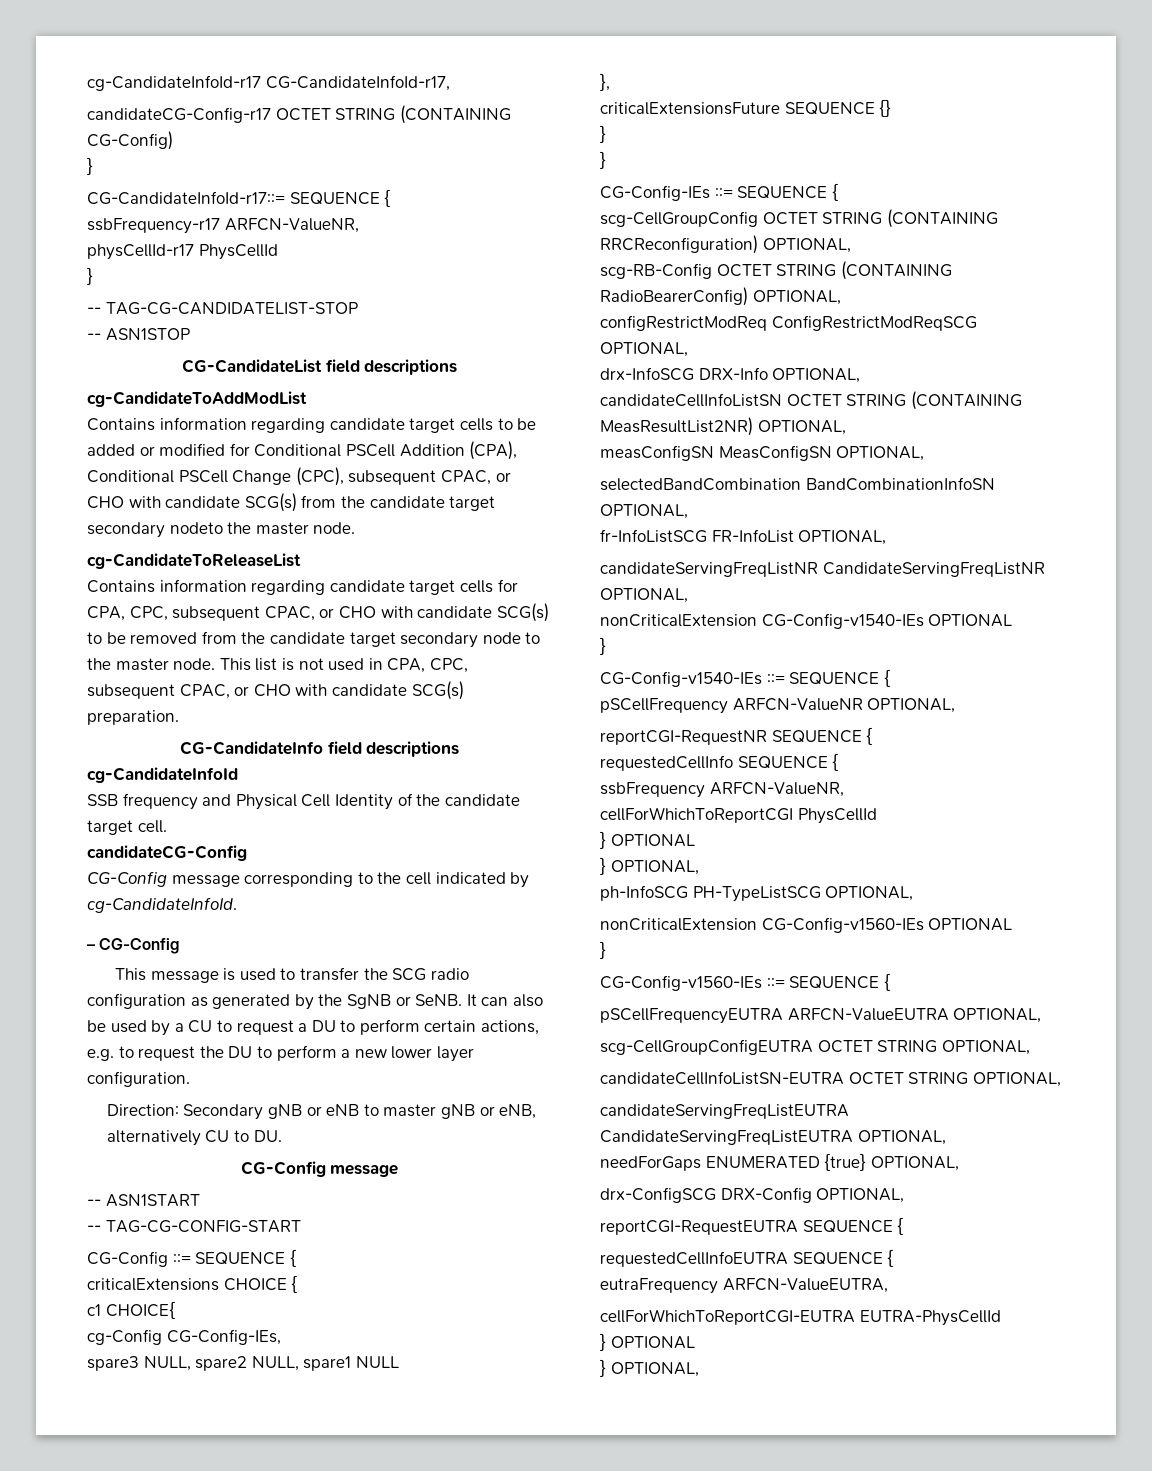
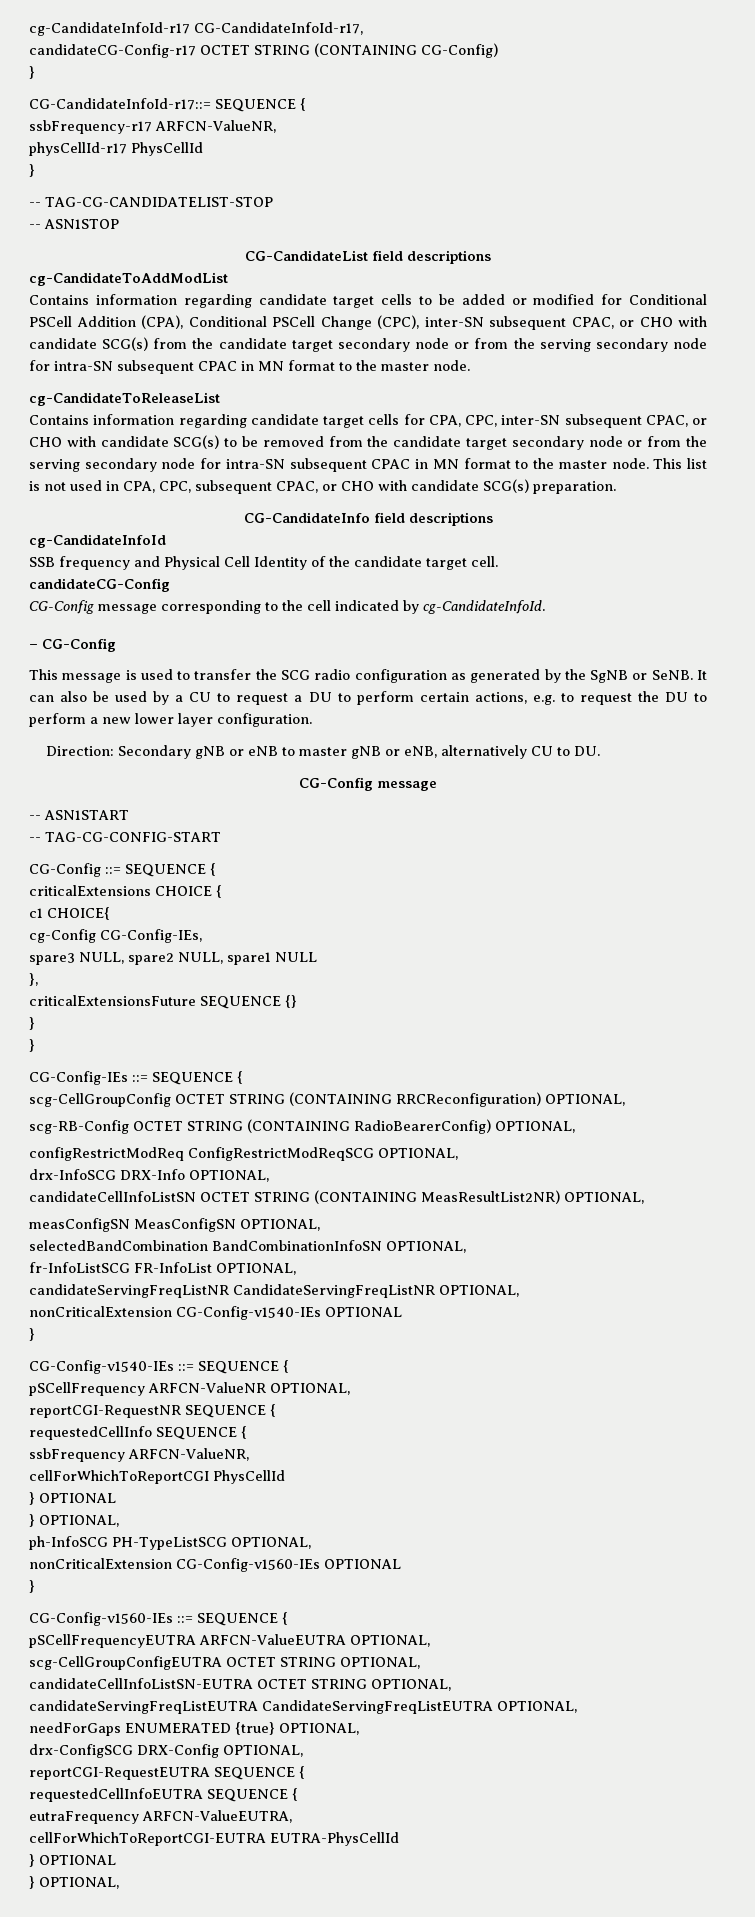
(344, 476) none -> [424,317,484,327] inter-SN
[169,522,223,534] nodeto -> [415,338,707,352] [29,360,352,374] node or from the serving secondary node for intra-SN subsequent CPAC in MN format to
(168, 613) none -> [501,415,561,425] inter-SN
(521, 638) none -> [627,436,707,447] [29,458,511,472] or from the serving secondary node for intra-SN subsequent CPAC in MN format

